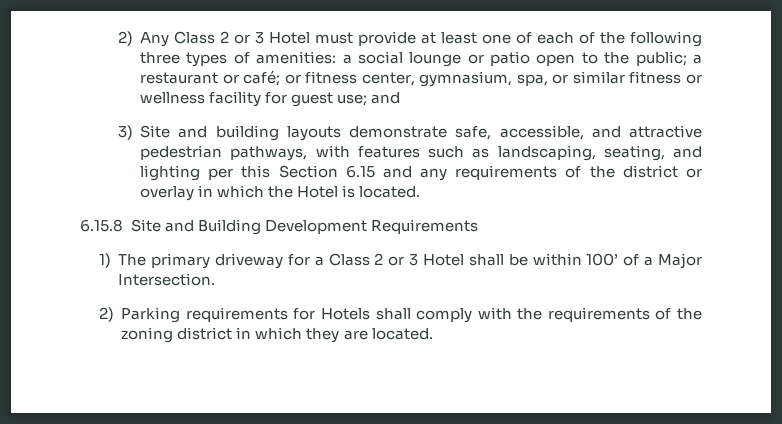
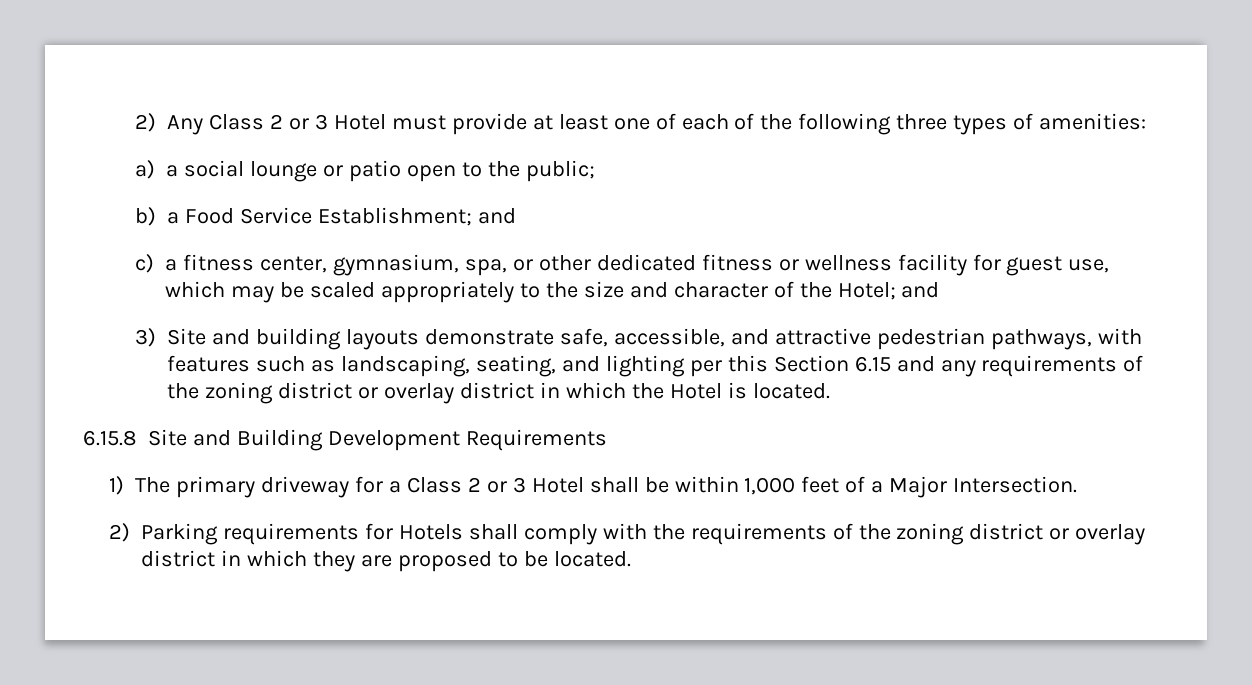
(337, 57) none -> [135,160,156,179] // a)
[692,54,702,64] [140,70,301,86] a restaurant or café; or -> [135,207,516,226] [135,254,178,273] // b) a Food Service Establishment; and // c) a
[572,71,625,84] similar -> [538,254,696,271] other dedicated
[337,94,368,106] use; -> [1068,259,1110,273] [165,281,896,303] use, which may be scaled appropriately to the size and character of the Hotel;
[622,165,702,178] [140,186,195,201] district or overlay -> [205,382,534,404] zoning district or overlay district
[586,253,619,266] 100’ -> [744,476,840,495] 1,000 feet
(233, 333) none -> [1049,524,1146,545] [141,550,216,567] or overlay district
(368, 335) none -> [397,551,548,572] proposed to be

